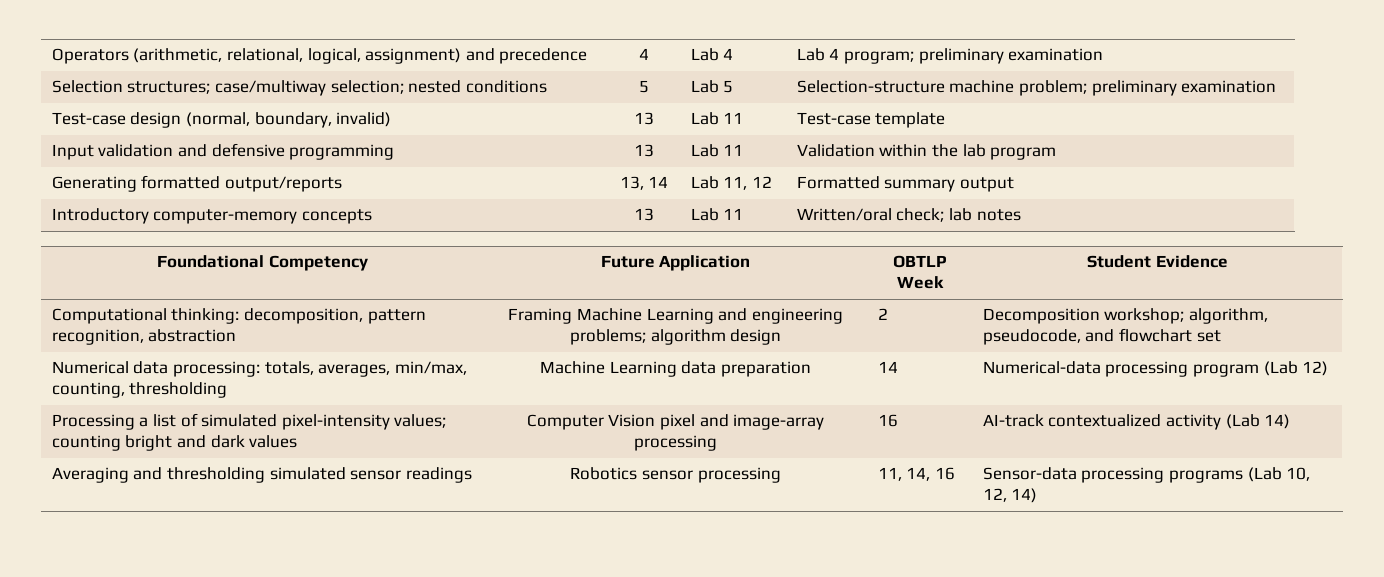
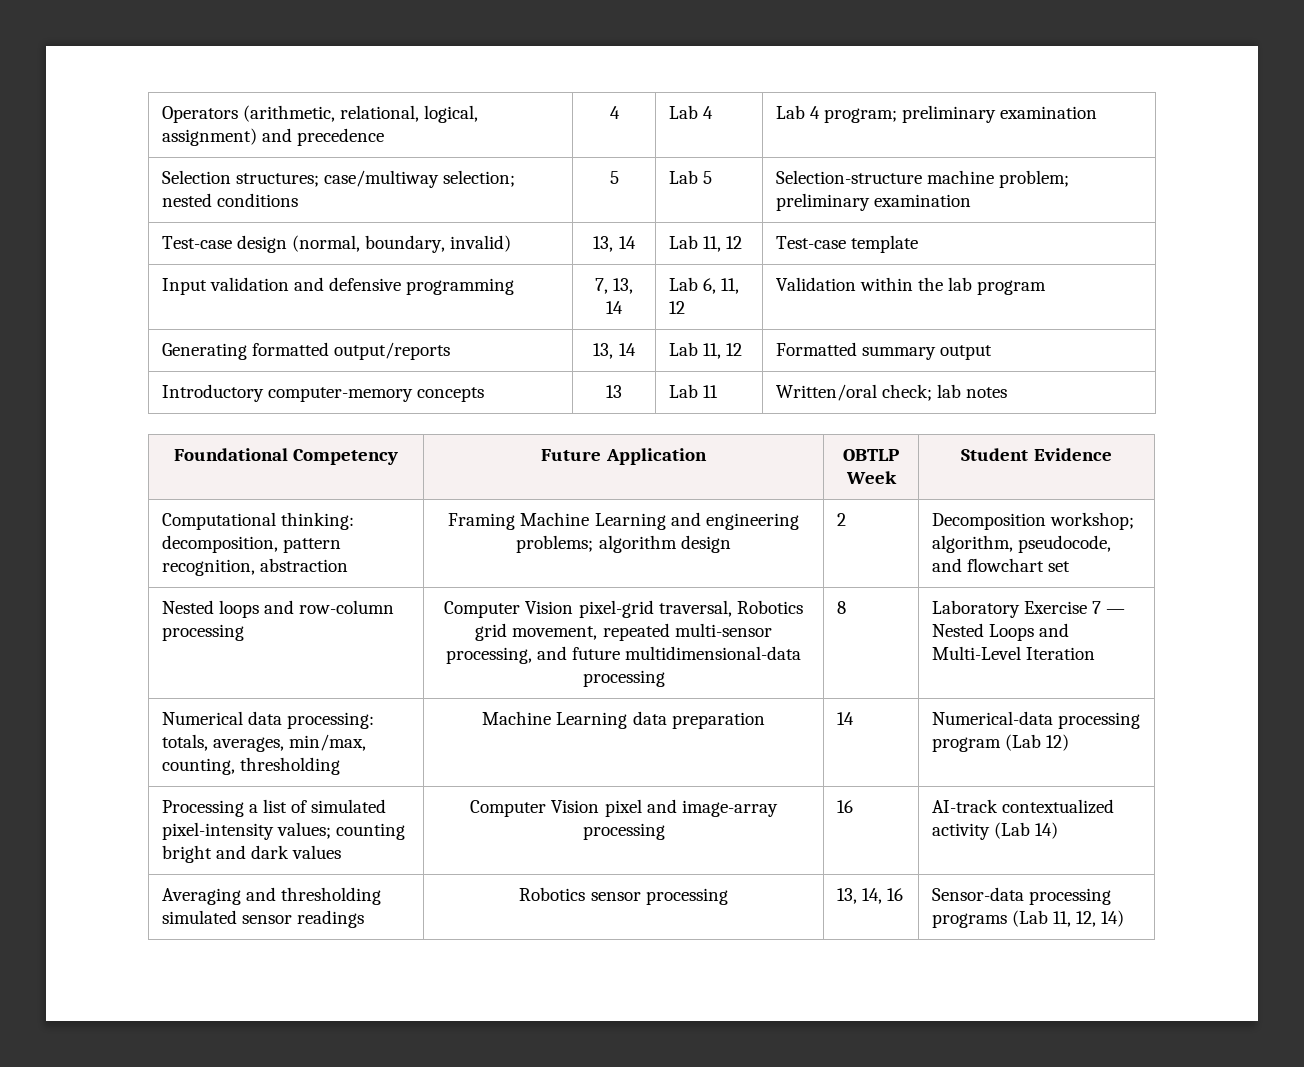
[634,112,654,125] [690,112,744,125] 13 | Lab 11 -> [593,236,636,252] [668,235,742,252] 13, 14 | Lab 11, 12
[634,144,654,157] [690,144,744,157] 13 | Lab 11 -> [594,278,634,294] [606,301,623,314] [668,277,739,294] [668,301,685,314] 7, 13, 14 | Lab 6, 11, 12
(1221, 336) none -> [161,600,395,618] [161,624,244,641] [444,600,803,618] [475,623,772,641] [445,646,802,664] [582,670,665,687] [836,601,846,614] [931,600,1126,618] [931,623,1069,641] [931,646,1095,660] // Nested loops and row-column processing | Computer Vision pixel-grid traversal, Robotics grid movement, repeated multi-sensor processing, and future multidimensional-data processing | 8 | Laboratory Exercise 7 — Nested Loops and Multi-Level Iteration
[877,467,902,481] 11, -> [836,888,857,904] 13,
[1286,467,1311,481] 10, -> [1052,911,1071,927] 11,

